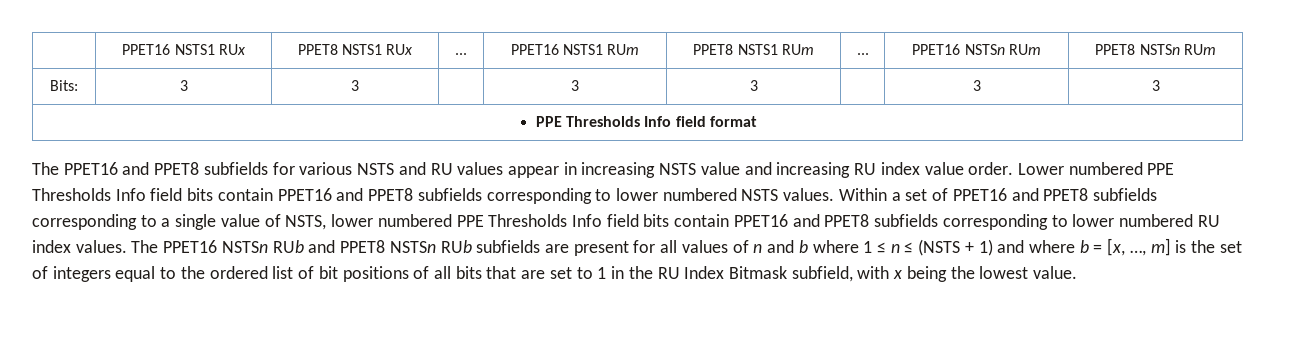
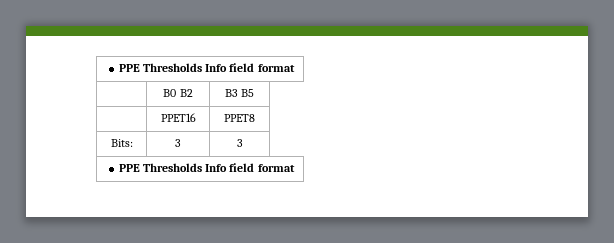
[122,44,246,55] [297,44,414,55] [455,53,467,55] [510,44,640,55] [693,44,814,55] [856,53,869,55] [912,44,1041,55] [1095,44,1216,55] | PPET16 NSTS1 RUx | PPET8 NSTS1 RUx | ... | PPET16 NSTS1 RUm | PPET8 NSTS1 RUm | ... | PPET16 NSTSn RUm | PPET8 NSTSn RUm -> [119,63,295,72] [163,89,193,97] [224,89,255,97] [160,113,196,122] [224,114,255,122] PPE Thresholds Info field format // | B0 B2 | B3 B5 // | PPET16 | PPET8
[571,80,579,91] [749,80,758,91] [972,80,981,91] [1151,80,1160,91] [535,116,757,127] [32,162,1175,178] [32,188,1157,204] [32,214,1220,230] [32,238,1242,256] [32,266,1078,282] | | 3 | 3 | | 3 | 3 // PPE Thresholds Info field format // The PPET16 and PPET8 subfields for various NSTS and RU values appear in increasing NSTS value and increasing RU index value order. Lower numbered PPE Thresholds Info field bits contain PPET16 and PPET8 subfields corresponding to lower numbered NSTS values. Within a set of PPET16 and PPET8 subfields corresponding to a single value of NSTS, lower numbered PPE Thresholds Info field bits contain PPET16 and PPET8 subfields corresponding to lower numbered RU index values. The PPET16 NSTSn RUb and PPET8 NSTSn RUb subfields are present for all values of n and b where 1 ≤ n ≤ (NSTS + 1) and where b = [x, …, m] is the set of integers equal to the ordered list of bit positions of all bits that are set to 1 in the RU Index Bitmask subfield, with x being the lowest value. -> [119,163,295,172] // PPE Thresholds Info field format

